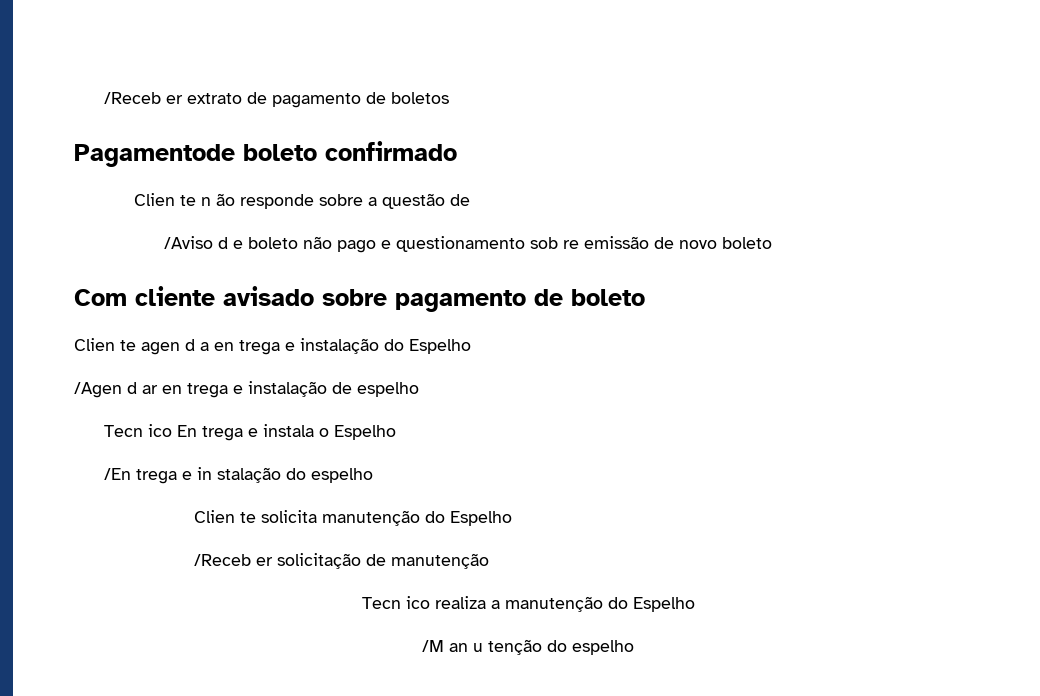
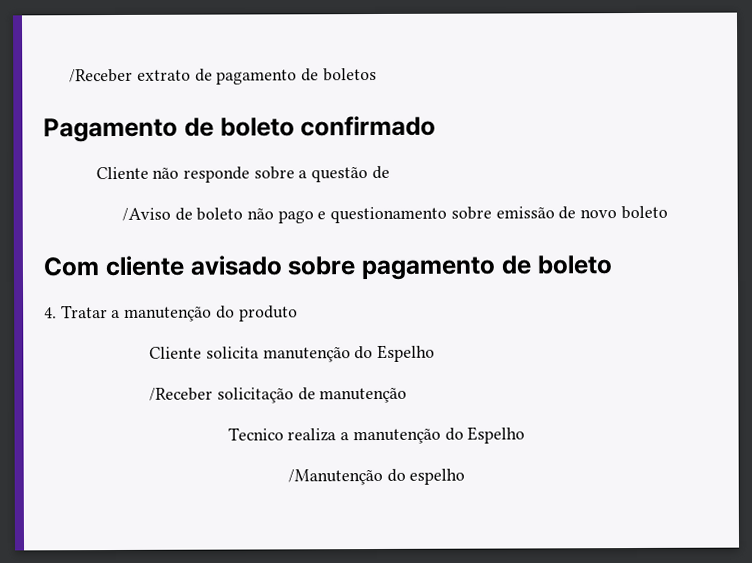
[103,92,183,104] /Receb er -> [69,68,134,83] /Receber
[74,144,235,167] Pagamentode -> [43,117,214,143] Pagamento de
[133,193,235,206] Clien te n ão -> [95,166,180,180] Cliente não
[217,237,243,249] d e -> [174,207,193,221] de
[529,237,579,249] sob re -> [450,206,492,220] sobre
[74,338,471,355] [74,381,419,398] [103,424,396,441] [103,467,373,484] [193,510,256,523] Clien te agen d a en trega e instalação do Espelho // /Agen d ar en trega e instalação de espelho // Tecn ico En trega e instala o Espelho // /En trega e in stalação do espelho // Clien te -> [44,305,298,322] [149,346,203,359] 4. Tratar a manutenção do produto // Cliente
[193,554,273,566] /Receb er -> [149,387,214,401] /Receber
[361,596,430,609] Tecn ico -> [227,427,284,441] Tecnico
[422,639,542,655] /M an u tenção -> [287,468,383,486] /Manutenção

